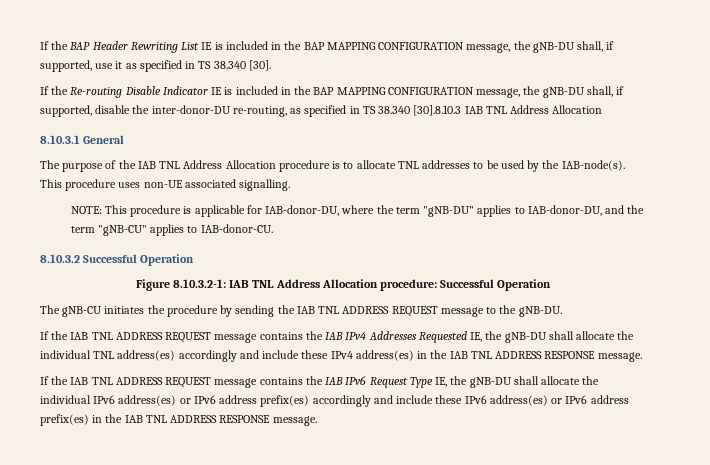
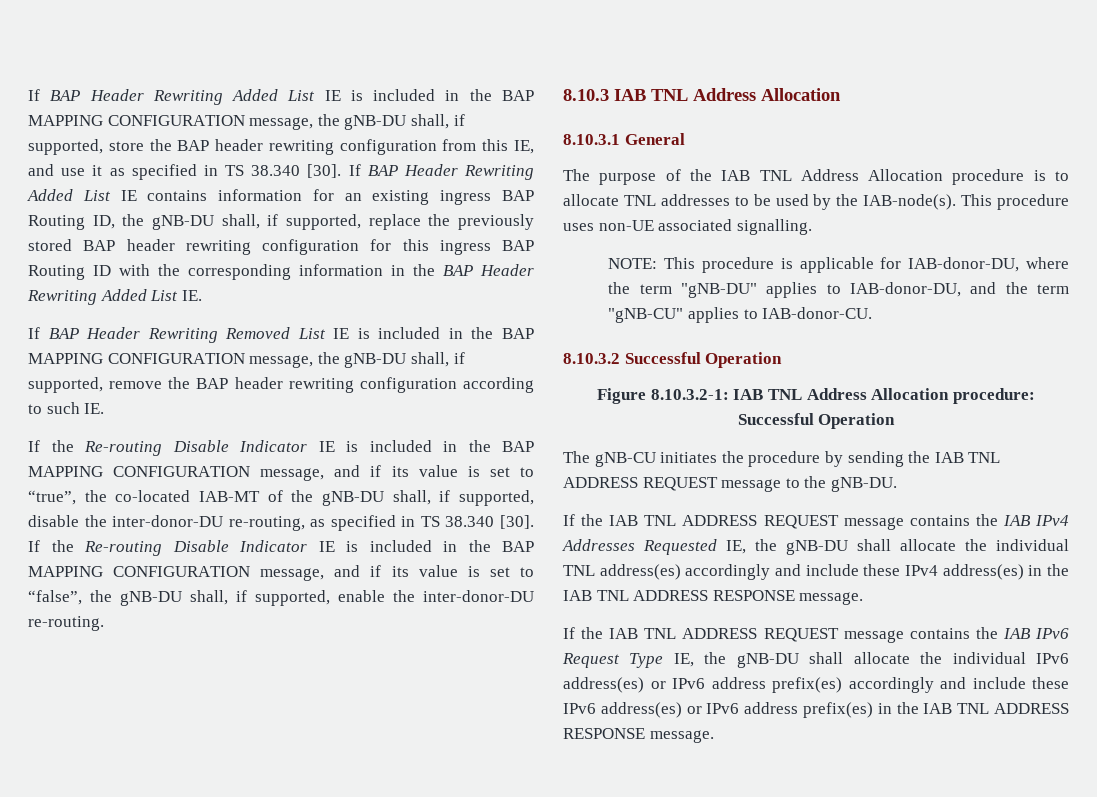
[40,41,178,53] If the BAP Header Rewriting -> [28,89,279,105] If BAP Header Rewriting Added
(92, 66) none -> [108,139,534,155] [28,164,54,176] store the BAP header rewriting configuration from this IE, and
(271, 65) none -> [348,164,534,180] [27,189,534,205] [28,214,534,230] [28,239,534,255] [28,264,534,280] [27,289,202,305] [28,327,534,343] [28,352,465,368] [28,377,534,393] [28,402,105,414] If BAP Header Rewriting Added List IE contains information for an existing ingress BAP Routing ID, the gNB-DU shall, if supported, replace the previously stored BAP header rewriting configuration for this ingress BAP Routing ID with the corresponding information in the BAP Header Rewriting Added List IE. // If BAP Header Rewriting Removed List IE is included in the BAP MAPPING CONFIGURATION message, the gNB-DU shall, if supported, remove the BAP header rewriting configuration according to such IE.
(521, 93) none -> [334,465,534,477] [28,490,283,505] and if its value is set to “true”, the co-located IAB-MT of
[413,105,462,116] [30].8.10.3 -> [499,515,534,529] [28,540,534,556] [28,565,534,581] [28,590,534,606] [28,616,104,631] [563,89,609,101] [30]. If the Re-routing Disable Indicator IE is included in the BAP MAPPING CONFIGURATION message, and if its value is set to “false”, the gNB-DU shall, if supported, enable the inter-donor-DU re-routing. // 8.10.3

